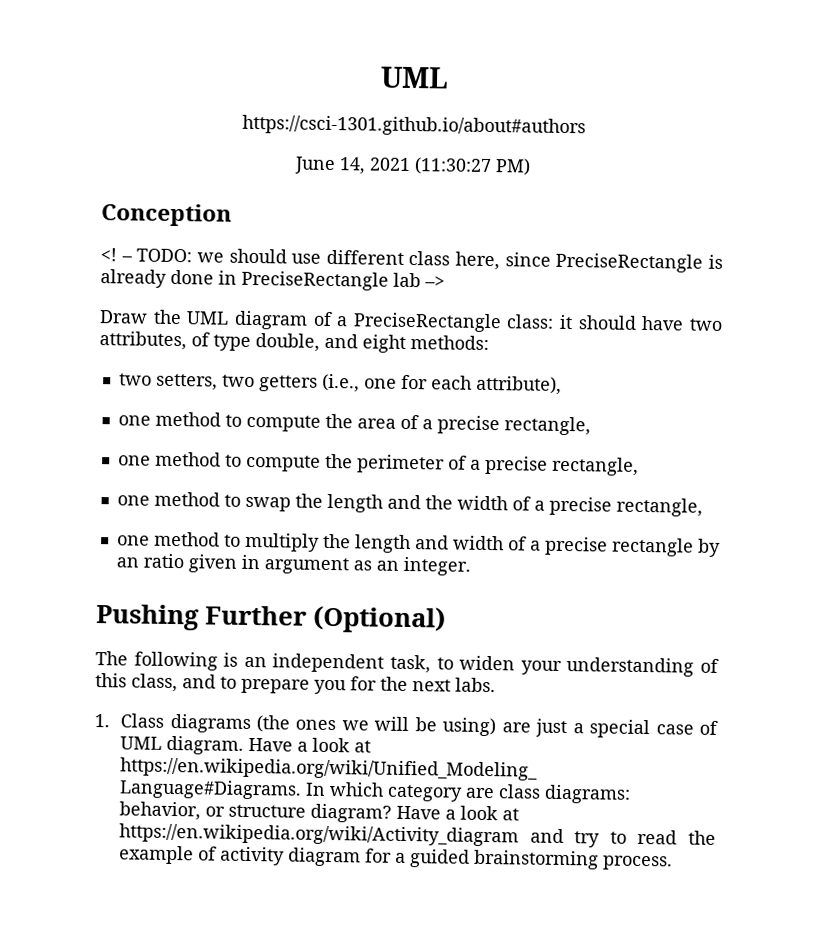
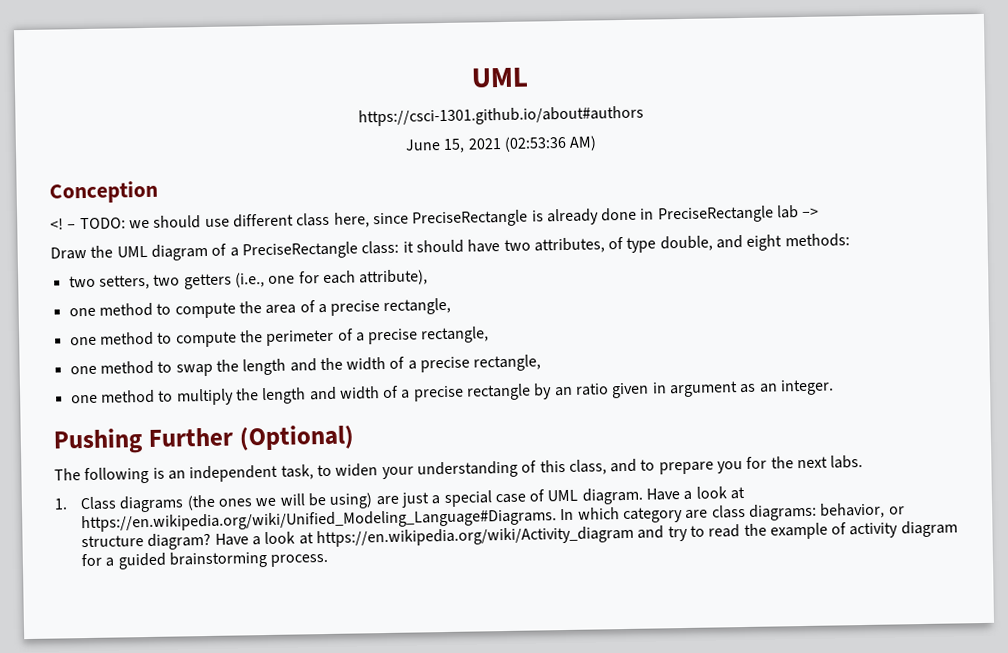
[339,157,531,176] 14, 2021 (11:30:27 PM) -> [443,135,598,153] 15, 2021 (02:53:36 AM)

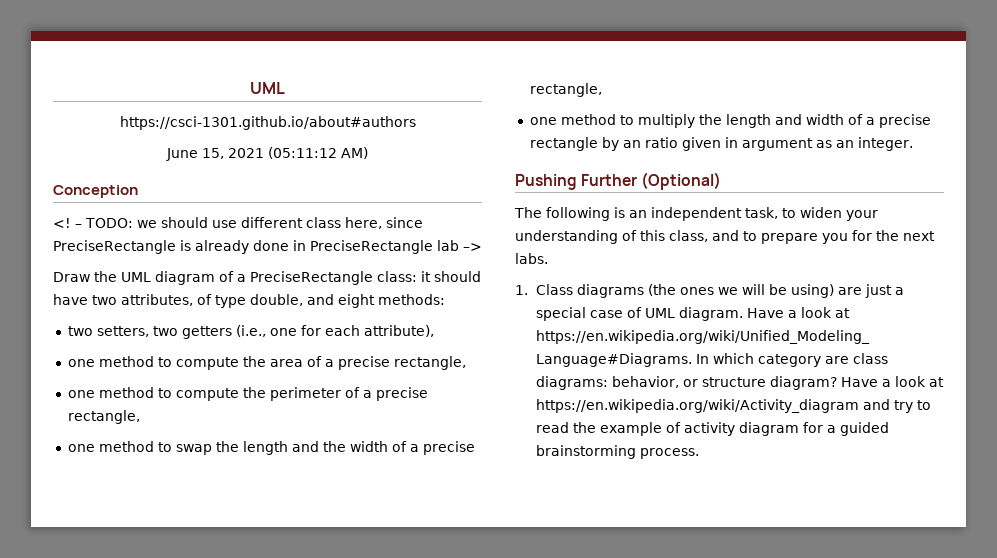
[503,135,567,152] (02:53:36 -> [268,147,337,159] (05:11:12

